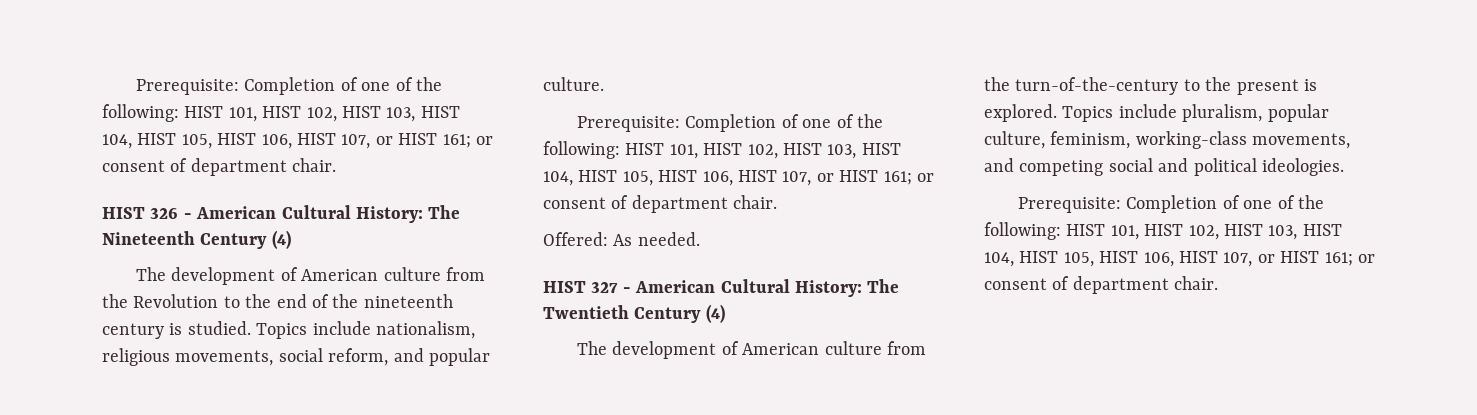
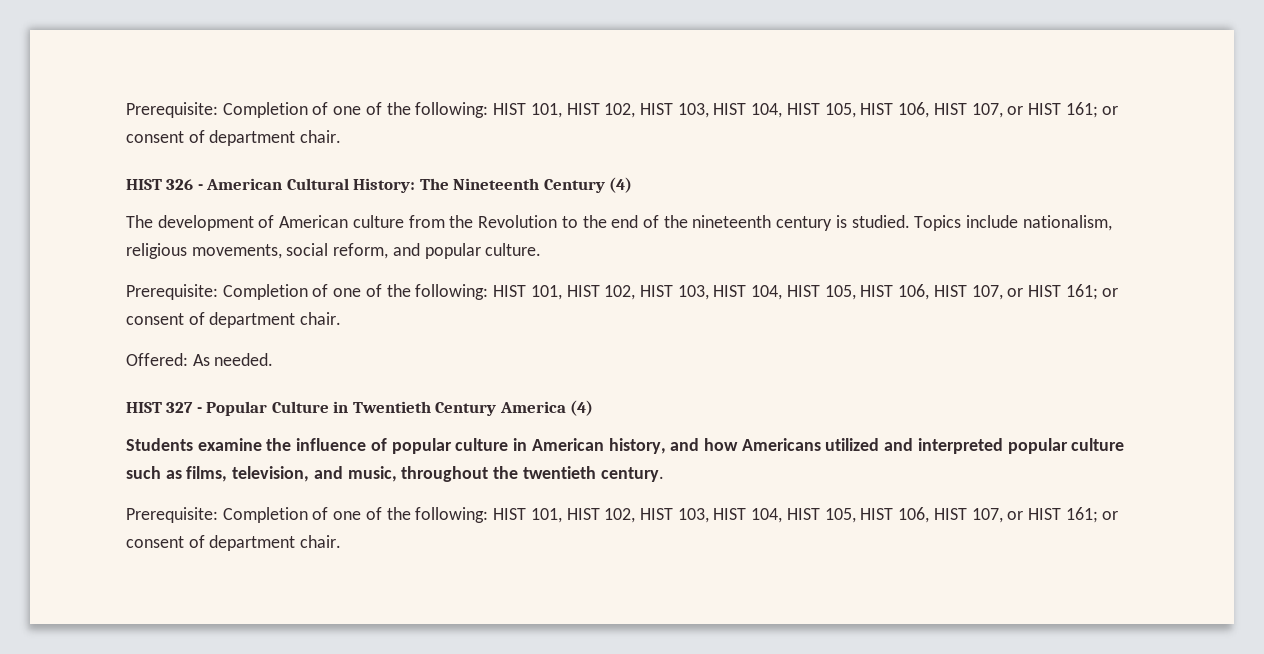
[635,279,900,297] American Cultural History: The -> [206,401,349,416] Popular Culture in
[705,304,725,323] [577,341,927,359] [984,77,1317,95] [984,104,1329,122] [984,131,1351,149] [984,158,1344,176] (4) // The development of American culture from the turn-of-the-century to the present is explored. Topics include pluralism, popular culture, feminism, working-class movements, and competing social and political ideologies. -> [499,400,594,416] [126,438,1125,454] [126,466,664,482] America (4) // Students examine the influence of popular culture in American history, and how Americans utilized and interpreted popular culture such as films, television, and music, throughout the twentieth century.

